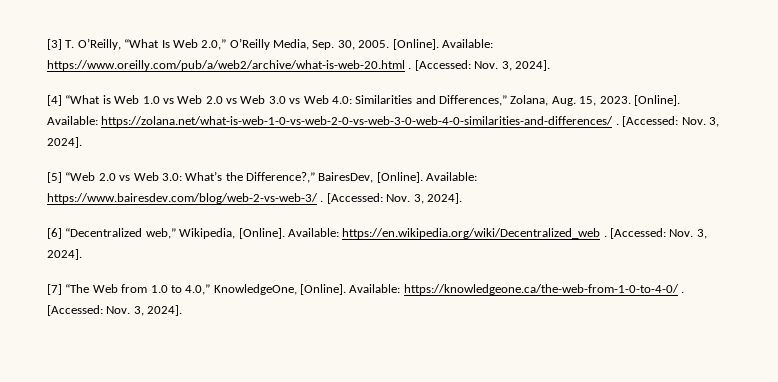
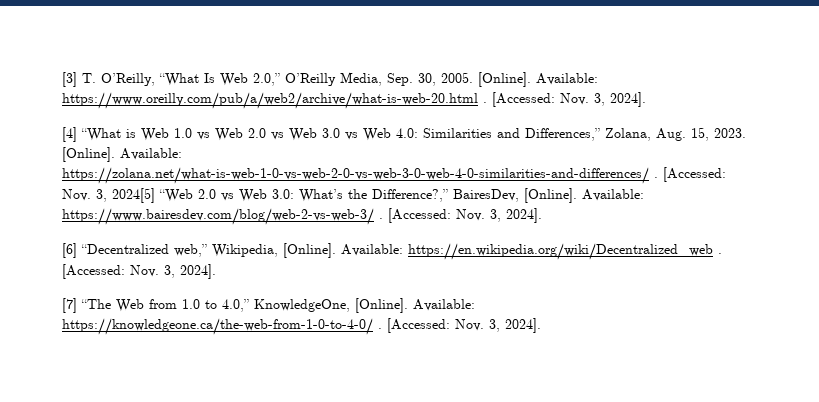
[47,137,82,148] [47,172,62,183] 2024]. // [5] -> [112,188,155,203] 2024[5]

